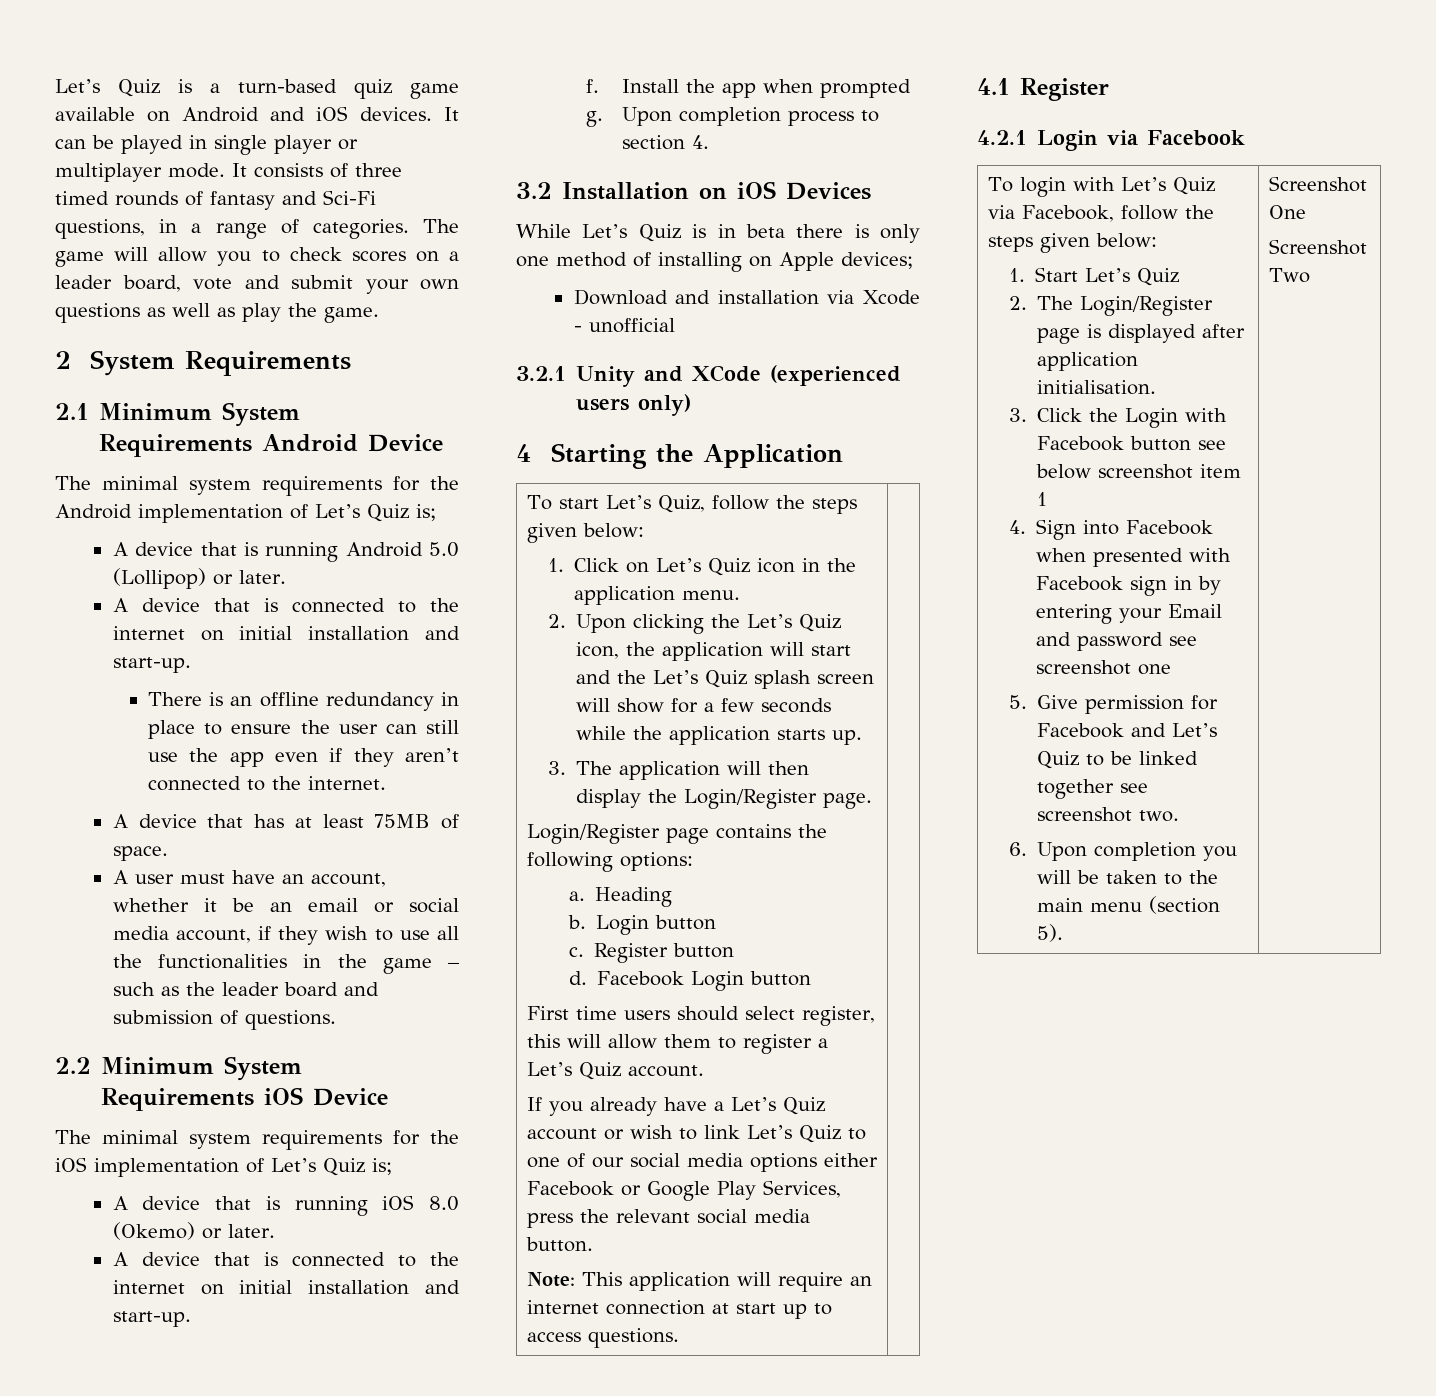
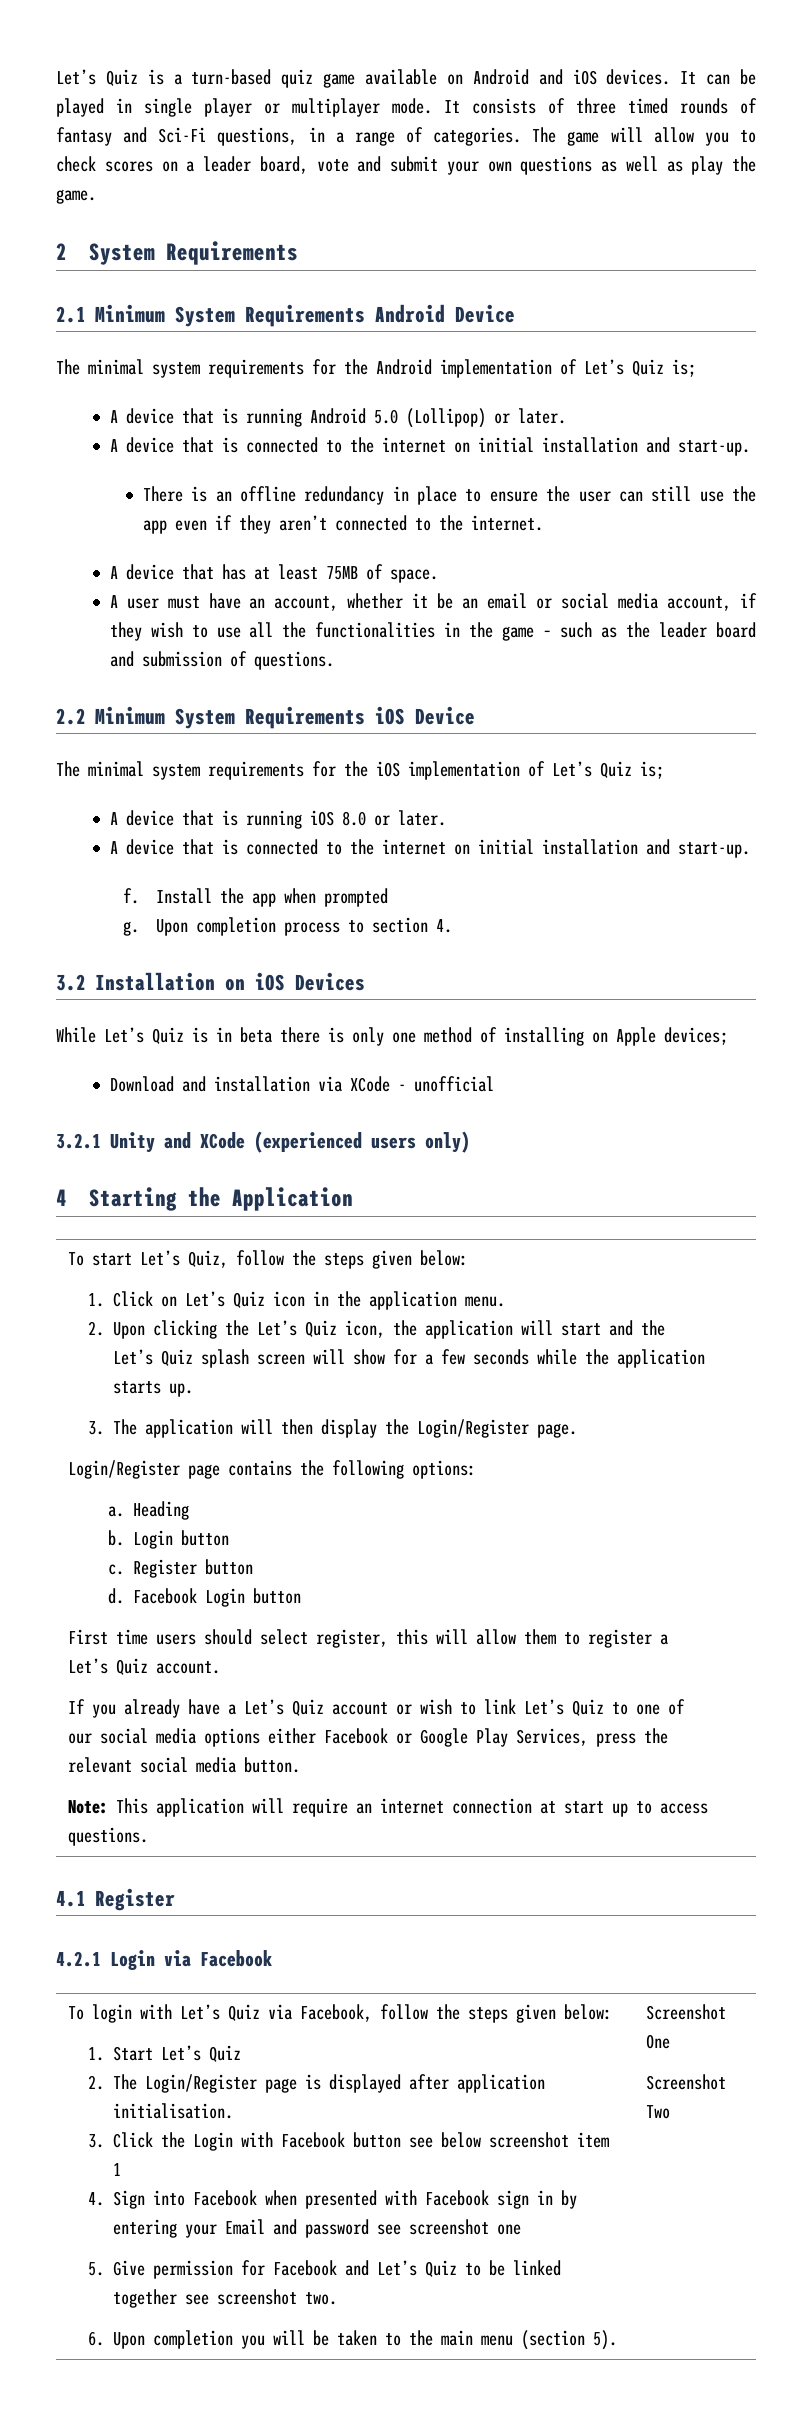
[112,1222,195,1240] (Okemo) -> (366, 818) none
[863,290,920,305] Xcode -> [349,1076,390,1092] XCode

